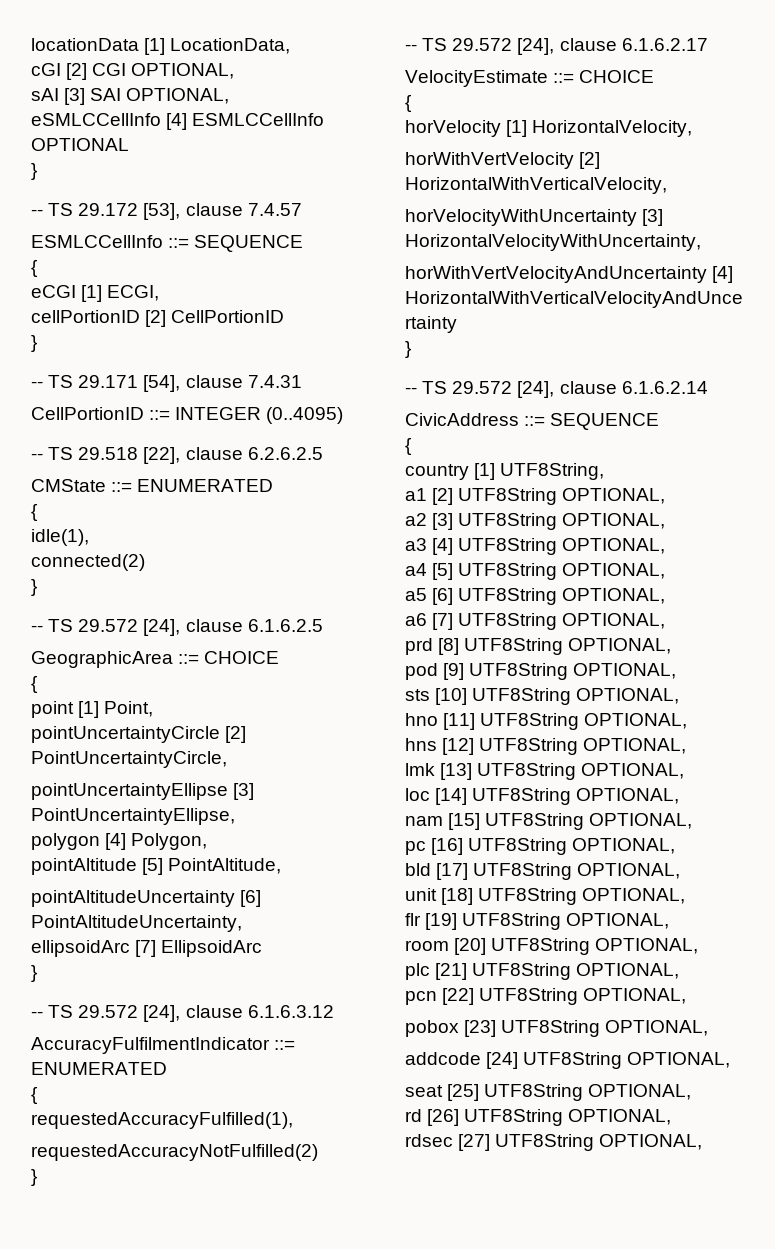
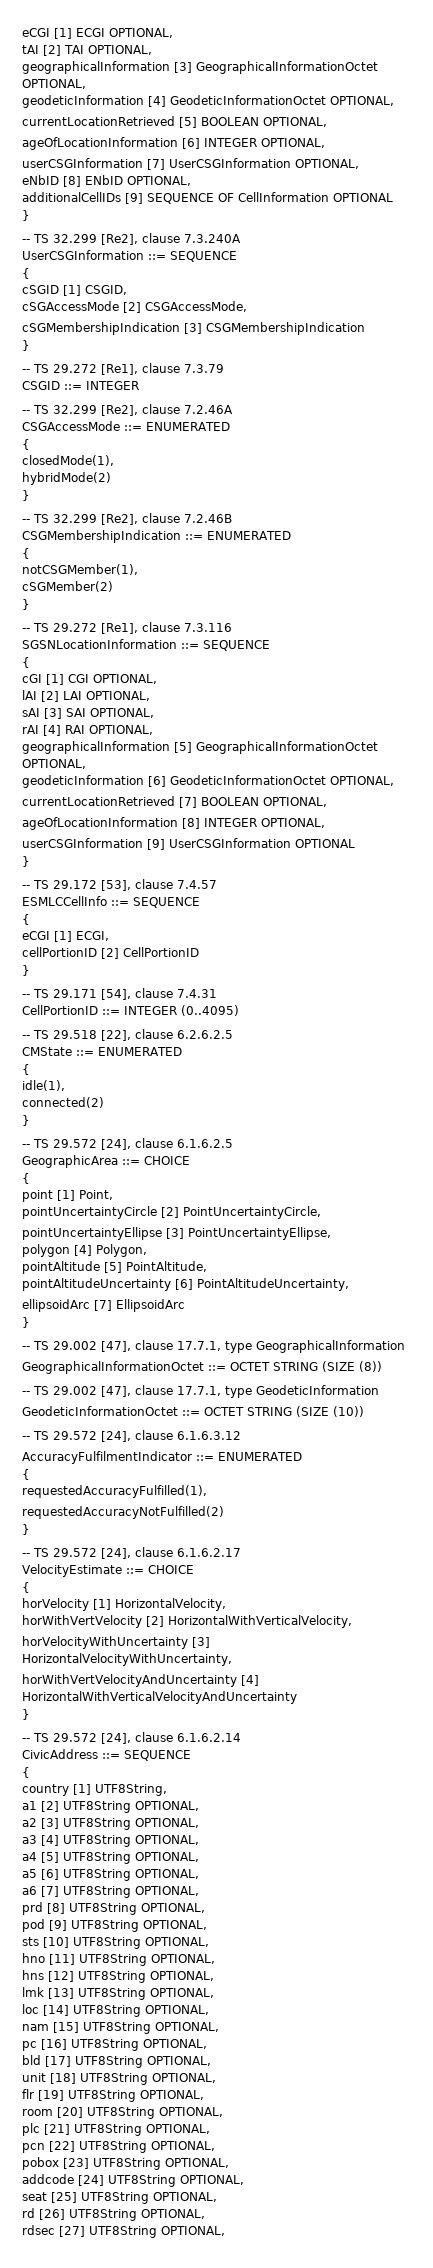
[31,38,291,55] [31,63,127,80] locationData [1] LocationData, // cGI [2] CGI -> [22,28,173,39] [22,45,152,56] [22,61,378,74] [22,79,86,89] [22,95,394,108] [22,116,327,128] [22,137,325,150] [22,158,359,170] [22,175,191,187] [22,192,393,204] [22,210,30,221] [22,233,241,245] [22,250,237,262] [22,268,30,279] [22,285,127,296] [22,301,247,313] [22,322,365,335] [22,340,30,351] [22,363,224,375] [22,381,139,390] [22,404,233,416] [22,421,230,431] [22,439,30,450] [22,455,114,466] [22,472,111,485] [22,490,30,501] [22,513,232,525] [22,530,291,543] [22,548,30,559] [22,564,138,575] [22,581,113,592] [22,599,30,610] [22,622,232,634] [22,639,270,651] [22,657,30,668] [22,674,157,685] [22,690,82,702] eCGI [1] ECGI OPTIONAL, // tAI [2] TAI OPTIONAL, // geographicalInformation [3] GeographicalInformationOctet OPTIONAL, // geodeticInformation [4] GeodeticInformationOctet OPTIONAL, // currentLocationRetrieved [5] BOOLEAN OPTIONAL, // ageOfLocationInformation [6] INTEGER OPTIONAL, // userCSGInformation [7] UserCSGInformation OPTIONAL, // eNbID [8] ENbID OPTIONAL, // additionalCellIDs [9] SEQUENCE OF CellInformation OPTIONAL // } // -- TS 32.299 [Re2], clause 7.3.240A // UserCSGInformation ::= SEQUENCE // { // cSGID [1] CSGID, // cSGAccessMode [2] CSGAccessMode, // cSGMembershipIndication [3] CSGMembershipIndication // } // -- TS 29.272 [Re1], clause 7.3.79 // CSGID ::= INTEGER // -- TS 32.299 [Re2], clause 7.2.46A // CSGAccessMode ::= ENUMERATED // { // closedMode(1), // hybridMode(2) // } // -- TS 32.299 [Re2], clause 7.2.46B // CSGMembershipIndication ::= ENUMERATED // { // notCSGMember(1), // cSGMember(2) // } // -- TS 29.272 [Re1], clause 7.3.116 // SGSNLocationInformation ::= SEQUENCE // { // cGI [1] CGI OPTIONAL, // lAI [2] LAI
[31,113,325,130] eSMLCCellInfo [4] ESMLCCellInfo -> [22,725,153,736] [22,741,378,754] [22,759,86,769] [22,775,394,788] [22,796,327,808] [22,817,325,830] [22,838,291,850] rAI [4] RAI OPTIONAL, // geographicalInformation [5] GeographicalInformationOctet OPTIONAL, // geodeticInformation [6] GeodeticInformationOctet OPTIONAL, // currentLocationRetrieved [7] BOOLEAN OPTIONAL, // ageOfLocationInformation [8] INTEGER OPTIONAL, // userCSGInformation [9] UserCSGInformation
(37, 973) none -> [22,1340,405,1353] [22,1361,382,1374] [22,1385,379,1398] [22,1406,364,1417] // -- TS 29.002 [47], clause 17.7.1, type GeographicalInformation // GeographicalInformationOctet ::= OCTET STRING (SIZE (8)) // -- TS 29.002 [47], clause 17.7.1, type GeodeticInformation // GeodeticInformationOctet ::= OCTET STRING (SIZE (10))

